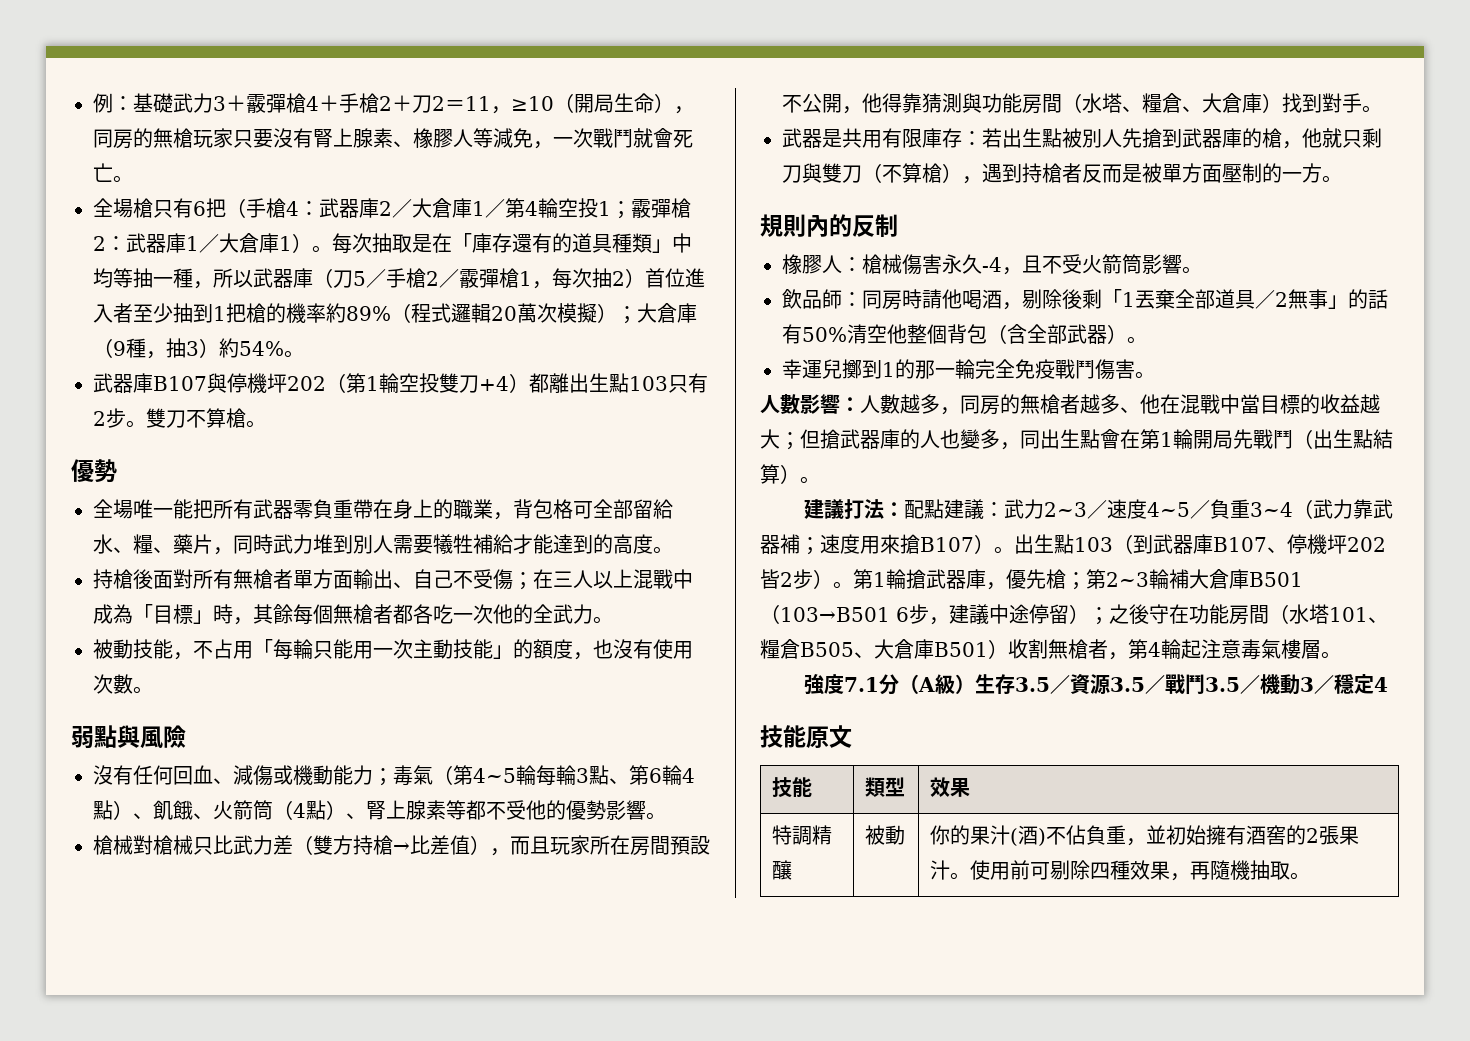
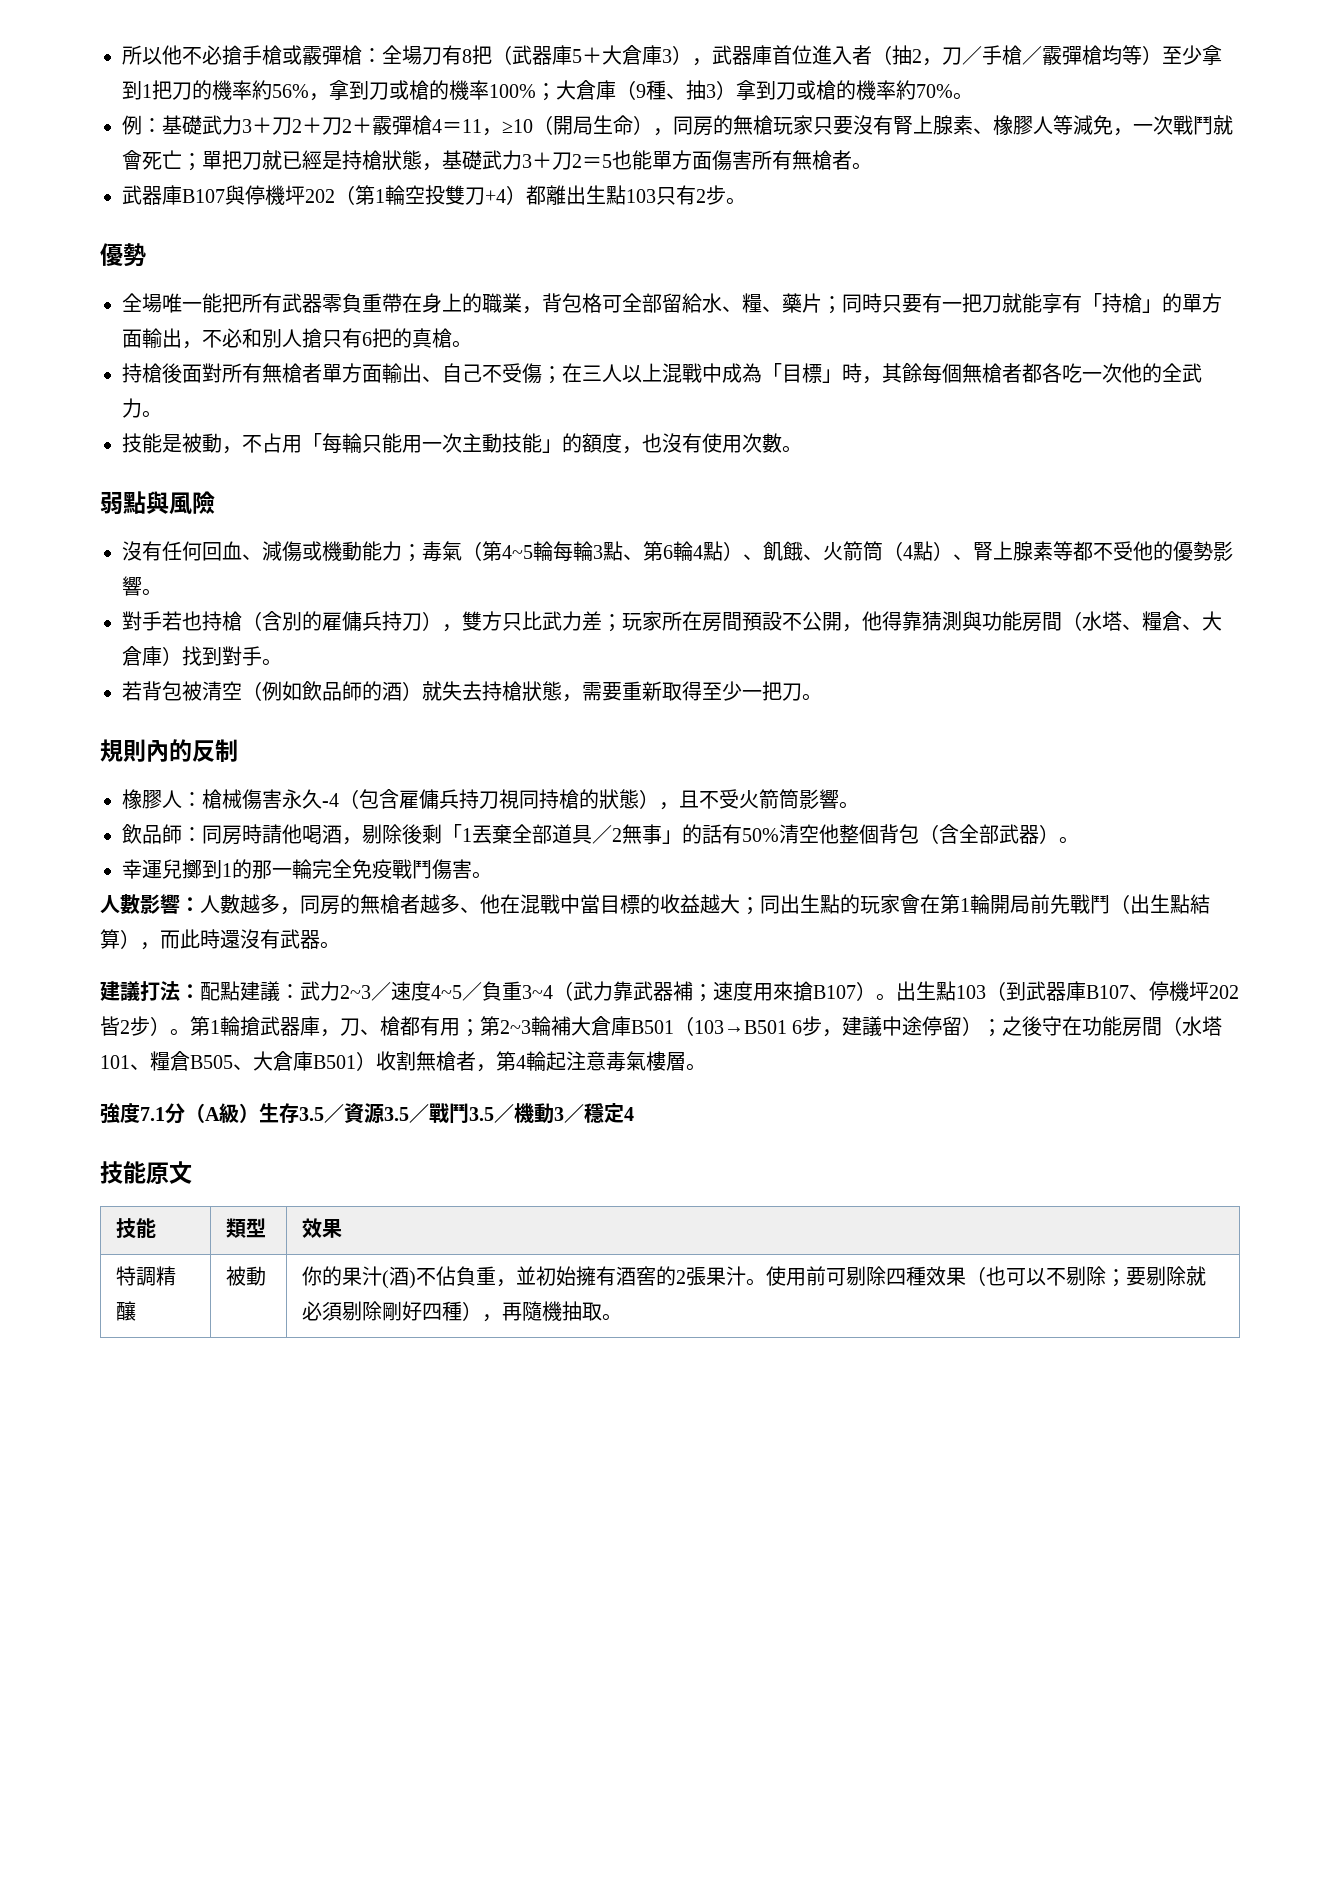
(93, 103) none -> [122,45,1222,66] [122,80,973,101] 所以他不必搶手槍或霰彈槍：全場刀有8把（武器庫5＋大倉庫3），武器庫首位進入者（抽2，刀／手槍／霰彈槍均等）至少拿到1把刀的機率約56%，拿到刀或槍的機率100%；大倉庫（9種、抽3）拿到刀或槍的機率約70%。 //
[246,93,445,113] 霰彈槍4＋手槍2＋刀2 -> [272,115,442,135] 刀2＋刀2＋霰彈槍4
[113,175,133,183] [93,198,691,219] [93,233,692,254] [93,268,705,289] [93,303,697,324] [93,338,284,359] 。 // 全場槍只有6把（手槍4：武器庫2／大倉庫1／第4輪空投1；霰彈槍2：武器庫1／大倉庫1）。每次抽取是在「庫存還有的道具種類」中均等抽一種，所以武器庫（刀5／手槍2／霰彈槍1，每次抽2）首位進入者至少抽到1把槍的機率約89%（程式邏輯20萬次模擬）；大倉庫（9種，抽3）約54% -> [182,150,852,171] ；單把刀就已經是持槍狀態，基礎武力3＋刀2＝5也能單方面傷害所有無槍者
[146,408,266,428] 雙刀不算槍。 -> (746, 201) none
[213,534,653,555] ，同時武力堆到別人需要犧牲補給才能達到的高度 -> [822,293,1222,314] [122,328,452,349] ；同時只要有一把刀就能享有「持槍」的單方面輸出，不必和別人搶只有6把的真槍
[93,639,173,659] 被動技能 -> [122,433,222,453] 技能是被動
[93,835,550,856] 槍械對槍械只比武力差（雙方持槍→比差值），而且 -> [122,611,622,632] 對手若也持槍（含別的雇傭兵持刀），雙方只比武力差；
[782,128,1382,149] [782,163,1322,184] 武器是共用有限庫存：若出生點被別人先搶到武器庫的槍，他就只剩刀與雙刀（不算槍），遇到持槍者反而是被單方面壓制的一方 -> [122,681,802,702] 若背包被清空（例如飲品師的酒）就失去持槍狀態，需要重新取得至少一把刀
(1002, 264) none -> [339,789,659,810] （包含雇傭兵持刀視同持槍的狀態）
[800,429,1020,450] 但搶武器庫的人也變多， -> (760, 906) none
(1100, 439) none -> [840,894,900,914] 的玩家
(1233, 439) none -> [1030,894,1050,914] 前
(800, 474) none -> [140,929,320,950] ，而此時還沒有武器
[1006,569,1066,589] 優先槍 -> [340,1016,460,1036] 刀、槍都有用
(1170, 870) none -> [965,1266,1206,1287] [301,1301,482,1321] （也可以不剔除；要剔除就必須剔除剛好四種）

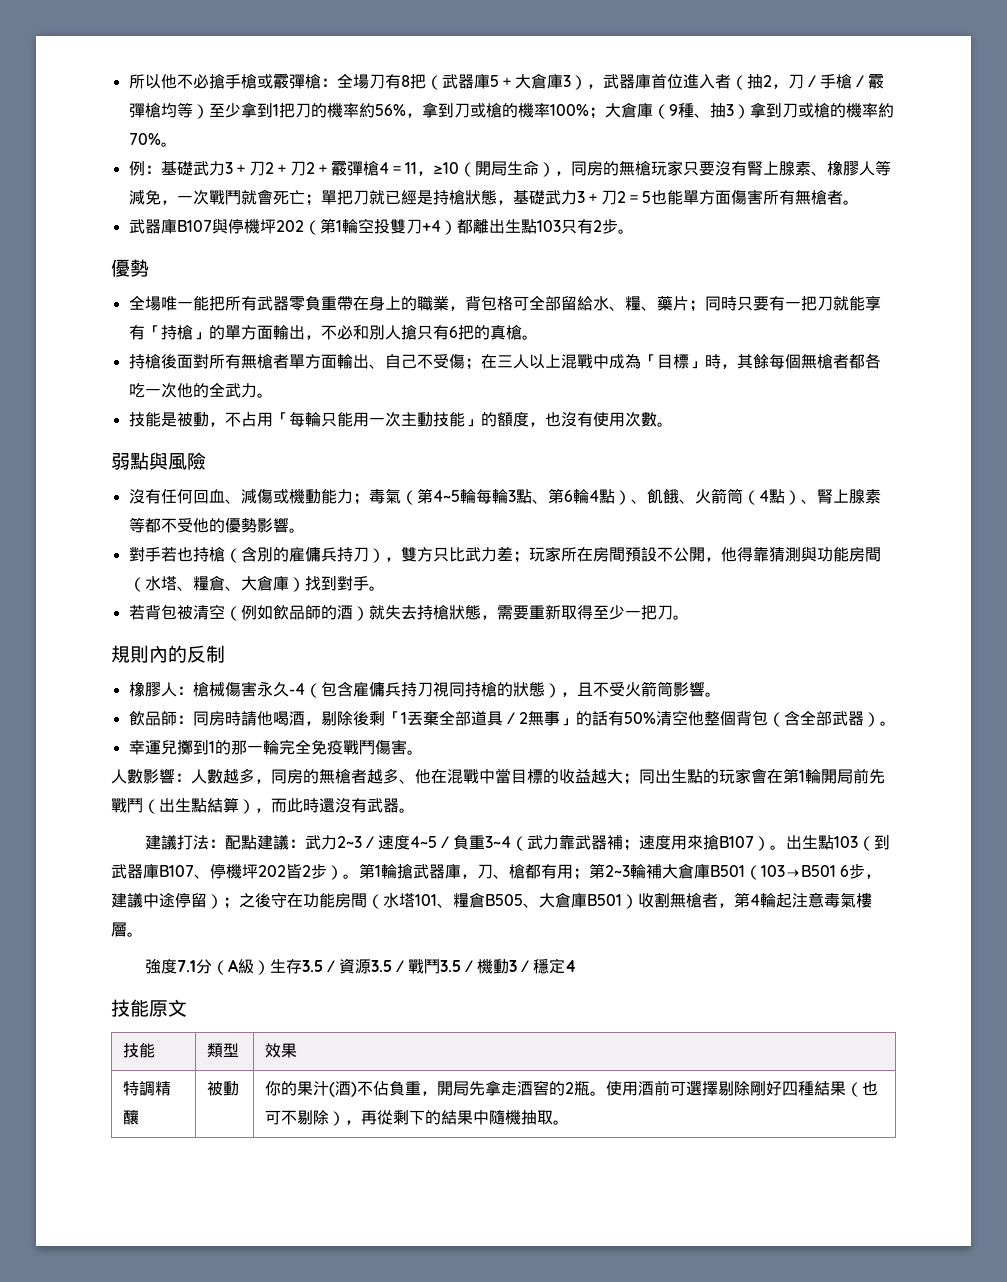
[515,1266,1206,1287] [301,1301,522,1322] 並初始擁有酒窖的2張果汁。使用前可剔除四種效果（也可以不剔除；要剔除就必須剔除剛好四種），再 -> [436,1080,878,1097] [264,1110,489,1126] 開局先拿走酒窖的2瓶。使用酒前可選擇剔除剛好四種結果（也可不剔除），再從剩下的結果中

